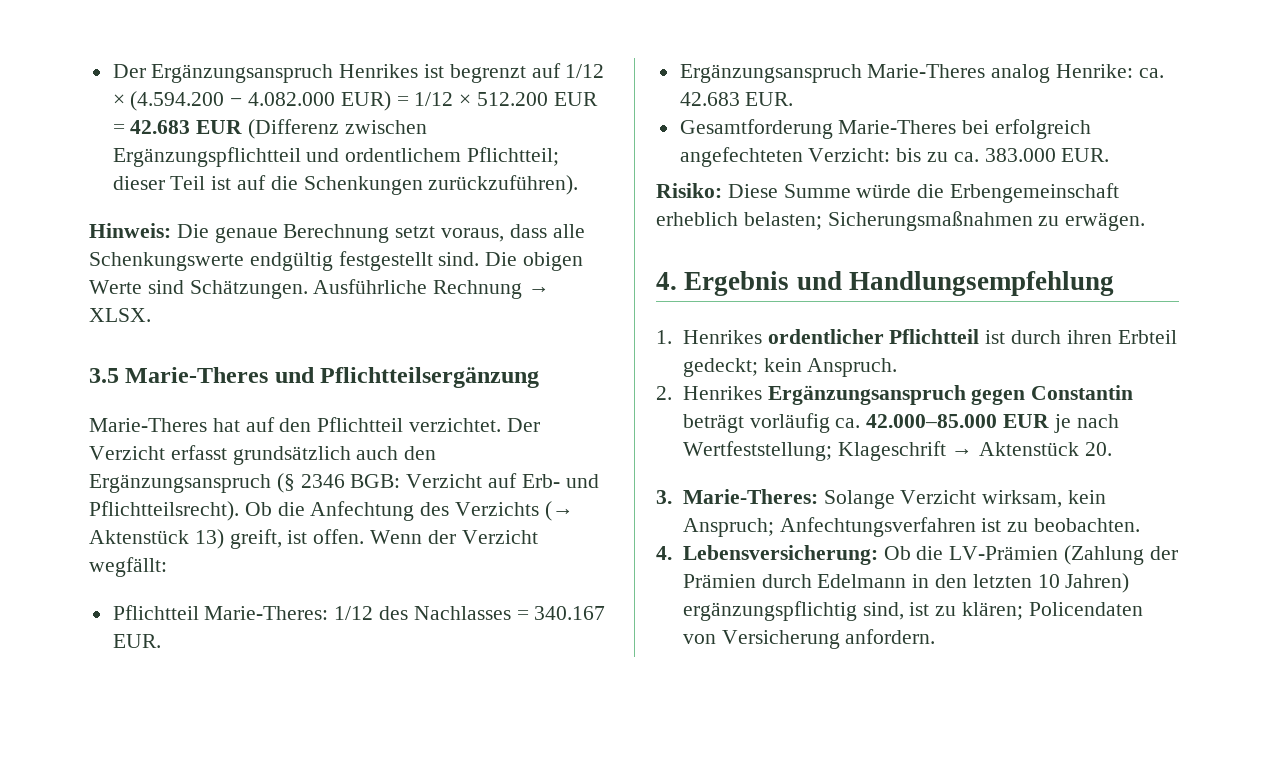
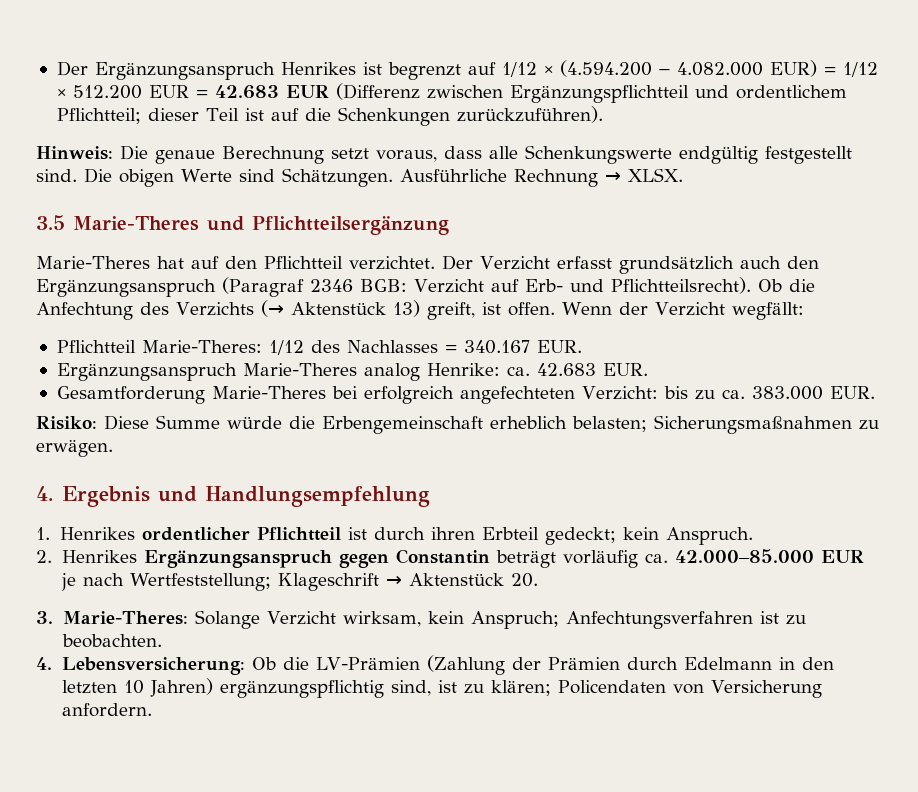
[276,473,295,493] (§ -> [222,277,304,297] (Paragraf

